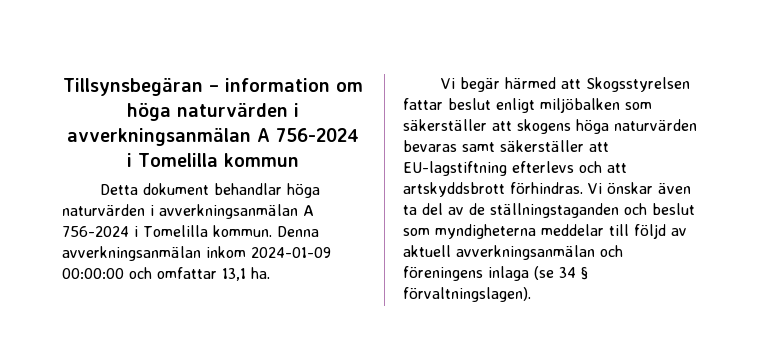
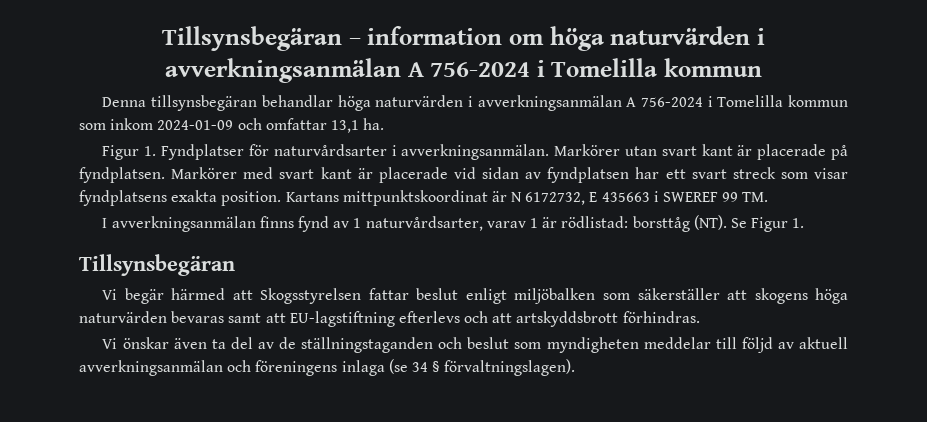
[100,183,210,195] Detta dokument -> [102,95,258,111] Denna tillsynsbegäran
[212,225,319,237] [62,246,201,261] kommun. Denna avverkningsanmälan -> [787,95,848,107] [79,123,106,130] kommun som
[62,268,124,279] 00:00:00 -> (234, 125) none
(270, 273) none -> [102,144,848,160] [79,167,848,183] [79,190,769,206] [102,215,805,232] [79,254,235,276] // Figur 1. Fyndplatser för naturvårdsarter i avverkningsanmälan. Markörer utan svart kant är placerade på fyndplatsen. Markörer med svart kant är placerade vid sidan av fyndplatsen har ett svart streck som visar fyndplatsens exakta position. Kartans mittpunktskoordinat är N 6172732, E 435663 i SWEREF 99 TM. // I avverkningsanmälan finns fynd av 1 naturvårdsarter, varav 1 är rödlistad: borsttåg (NT). Se Figur 1. // Tillsynsbegäran
[500,140,584,152] säkerställer -> (262, 318) none
(583, 188) none -> (700, 317) //
[435,224,536,239] myndigheterna -> [546,337,639,353] myndigheten

